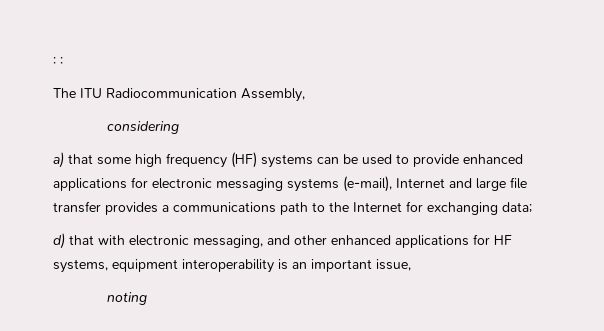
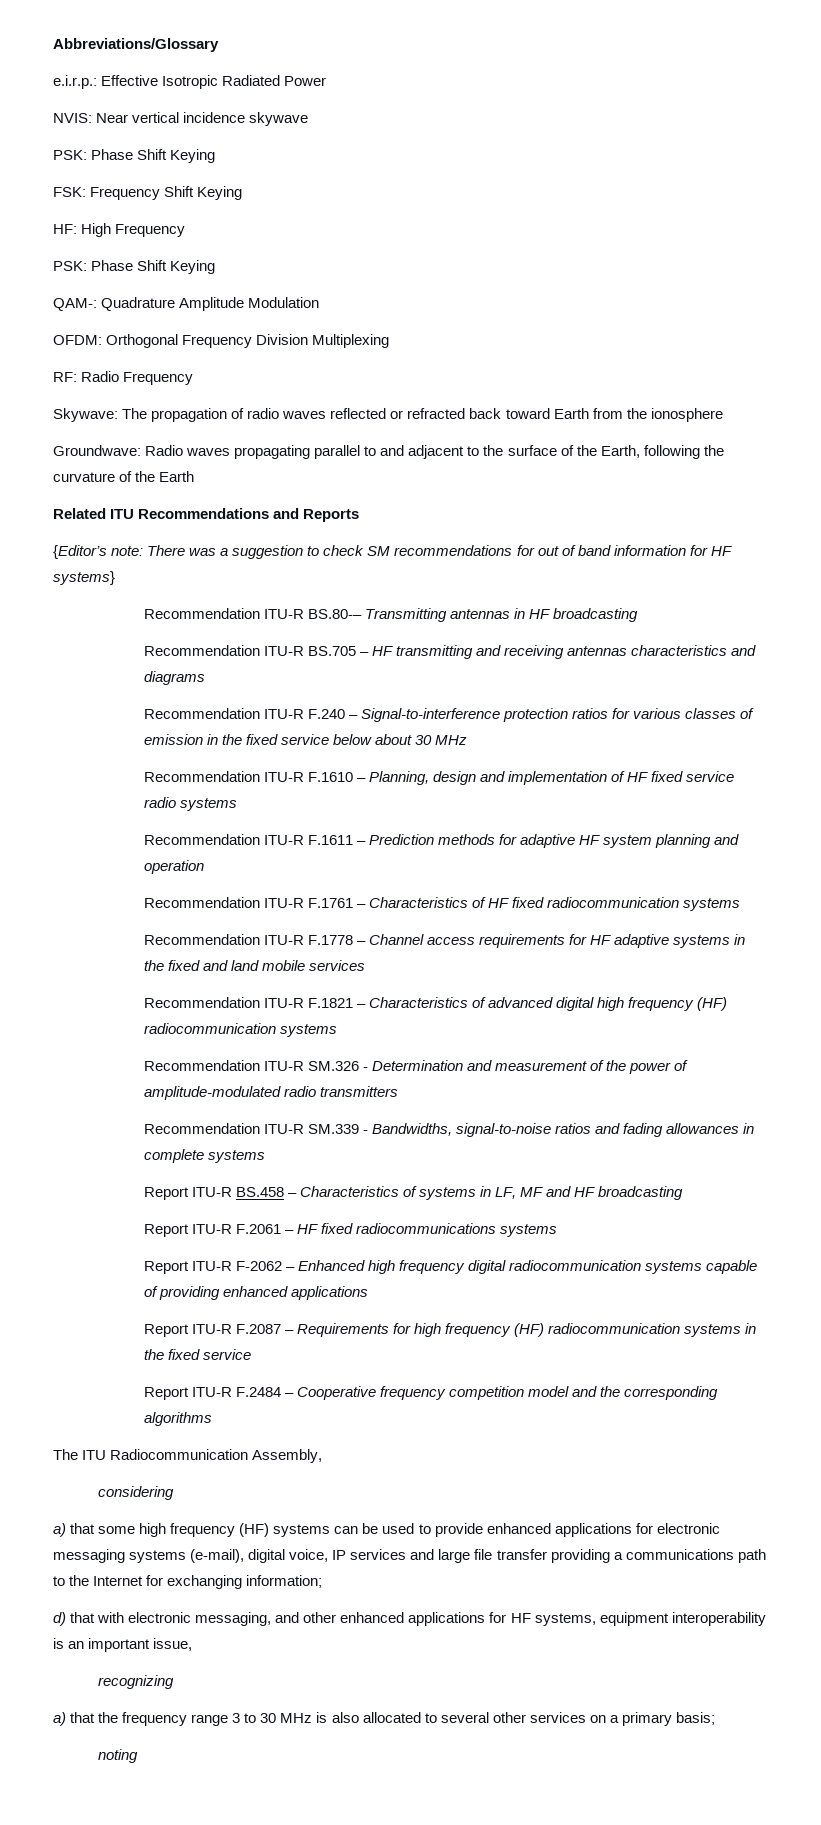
[53,57,63,65] : : -> [53,38,219,52] [53,75,327,89] [53,112,309,126] [53,149,216,163] [53,186,243,200] [53,223,186,237] [53,260,216,274] [53,297,320,311] [53,334,390,348] [53,371,194,385] [53,408,723,422] [53,445,724,459] [53,471,195,482] [53,508,360,522] [53,545,732,559] [53,571,115,585] [143,608,638,622] [143,645,757,659] [143,671,205,685] [143,708,755,722] [143,734,467,745] [143,771,735,785] [143,797,237,811] [143,834,740,848] [143,860,204,874] [143,897,740,911] [143,934,746,948] [143,960,365,971] [143,997,728,1011] [143,1023,337,1037] [143,1060,689,1074] [143,1086,398,1100] [143,1123,755,1137] [143,1149,265,1163] [143,1186,684,1200] [143,1223,557,1237] [143,1260,758,1274] [143,1286,368,1300] [143,1323,757,1337] [143,1349,251,1360] [143,1386,719,1400] [143,1412,212,1426] Abbreviations/Glossary // e.i.r.p.: Effective Isotropic Radiated Power // NVIS: Near vertical incidence skywave // PSK: Phase Shift Keying // FSK: Frequency Shift Keying // HF: High Frequency // PSK: Phase Shift Keying // QAM-: Quadrature Amplitude Modulation // OFDM: Orthogonal Frequency Division Multiplexing // RF: Radio Frequency // Skywave: The propagation of radio waves reflected or refracted back toward Earth from the ionosphere // Groundwave: Radio waves propagating parallel to and adjacent to the surface of the Earth, following the curvature of the Earth // Related ITU Recommendations and Reports // {Editor’s note: There was a suggestion to check SM recommendations for out of band information for HF systems} // Recommendation ITU-R BS.80-– Transmitting antennas in HF broadcasting // Recommendation ITU-R BS.705 – HF transmitting and receiving antennas characteristics and diagrams // Recommendation ITU-R F.240 – Signal-to-interference protection ratios for various classes of emission in the fixed service below about 30 MHz // Recommendation ITU-R F.1610 – Planning, design and implementation of HF fixed service radio systems // Recommendation ITU-R F.1611 – Prediction methods for adaptive HF system planning and operation // Recommendation ITU-R F.1761 – Characteristics of HF fixed radiocommunication systems // Recommendation ITU-R F.1778 – Channel access requirements for HF adaptive systems in the fixed and land mobile services // Recommendation ITU-R F.1821 – Characteristics of advanced digital high frequency (HF) radiocommunication systems // Recommendation ITU-R SM.326 - Determination and measurement of the power of amplitude-modulated radio transmitters // Recommendation ITU-R SM.339 - Bandwidths, signal-to-noise ratios and fading allowances in complete systems // Report ITU-R BS.458 – Characteristics of systems in LF, MF and HF broadcasting // Report ITU-R F.2061 – HF fixed radiocommunications systems // Report ITU-R F-2062 – Enhanced high frequency digital radiocommunication systems capable of providing enhanced applications // Report ITU-R F.2087 – Requirements for high frequency (HF) radiocommunication systems in the fixed service // Report ITU-R F.2484 – Cooperative frequency competition model and the corresponding algorithms
[396,178,445,188] Internet -> [248,1549,407,1563] digital voice, IP services
[105,202,158,215] provides -> [550,1549,610,1563] providing
[502,202,532,213] data; -> [246,1575,323,1588] information;
(411, 265) none -> [98,1675,175,1689] [53,1712,715,1726] // recognizing // a) that the frequency range 3 to 30 MHz is also allocated to several other services on a primary basis;

